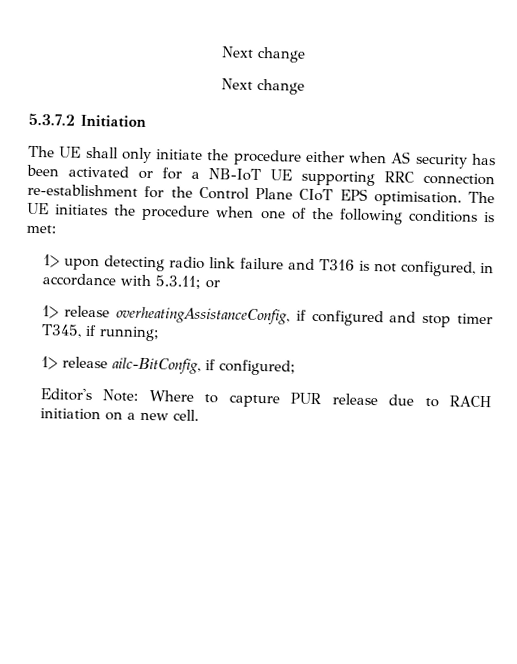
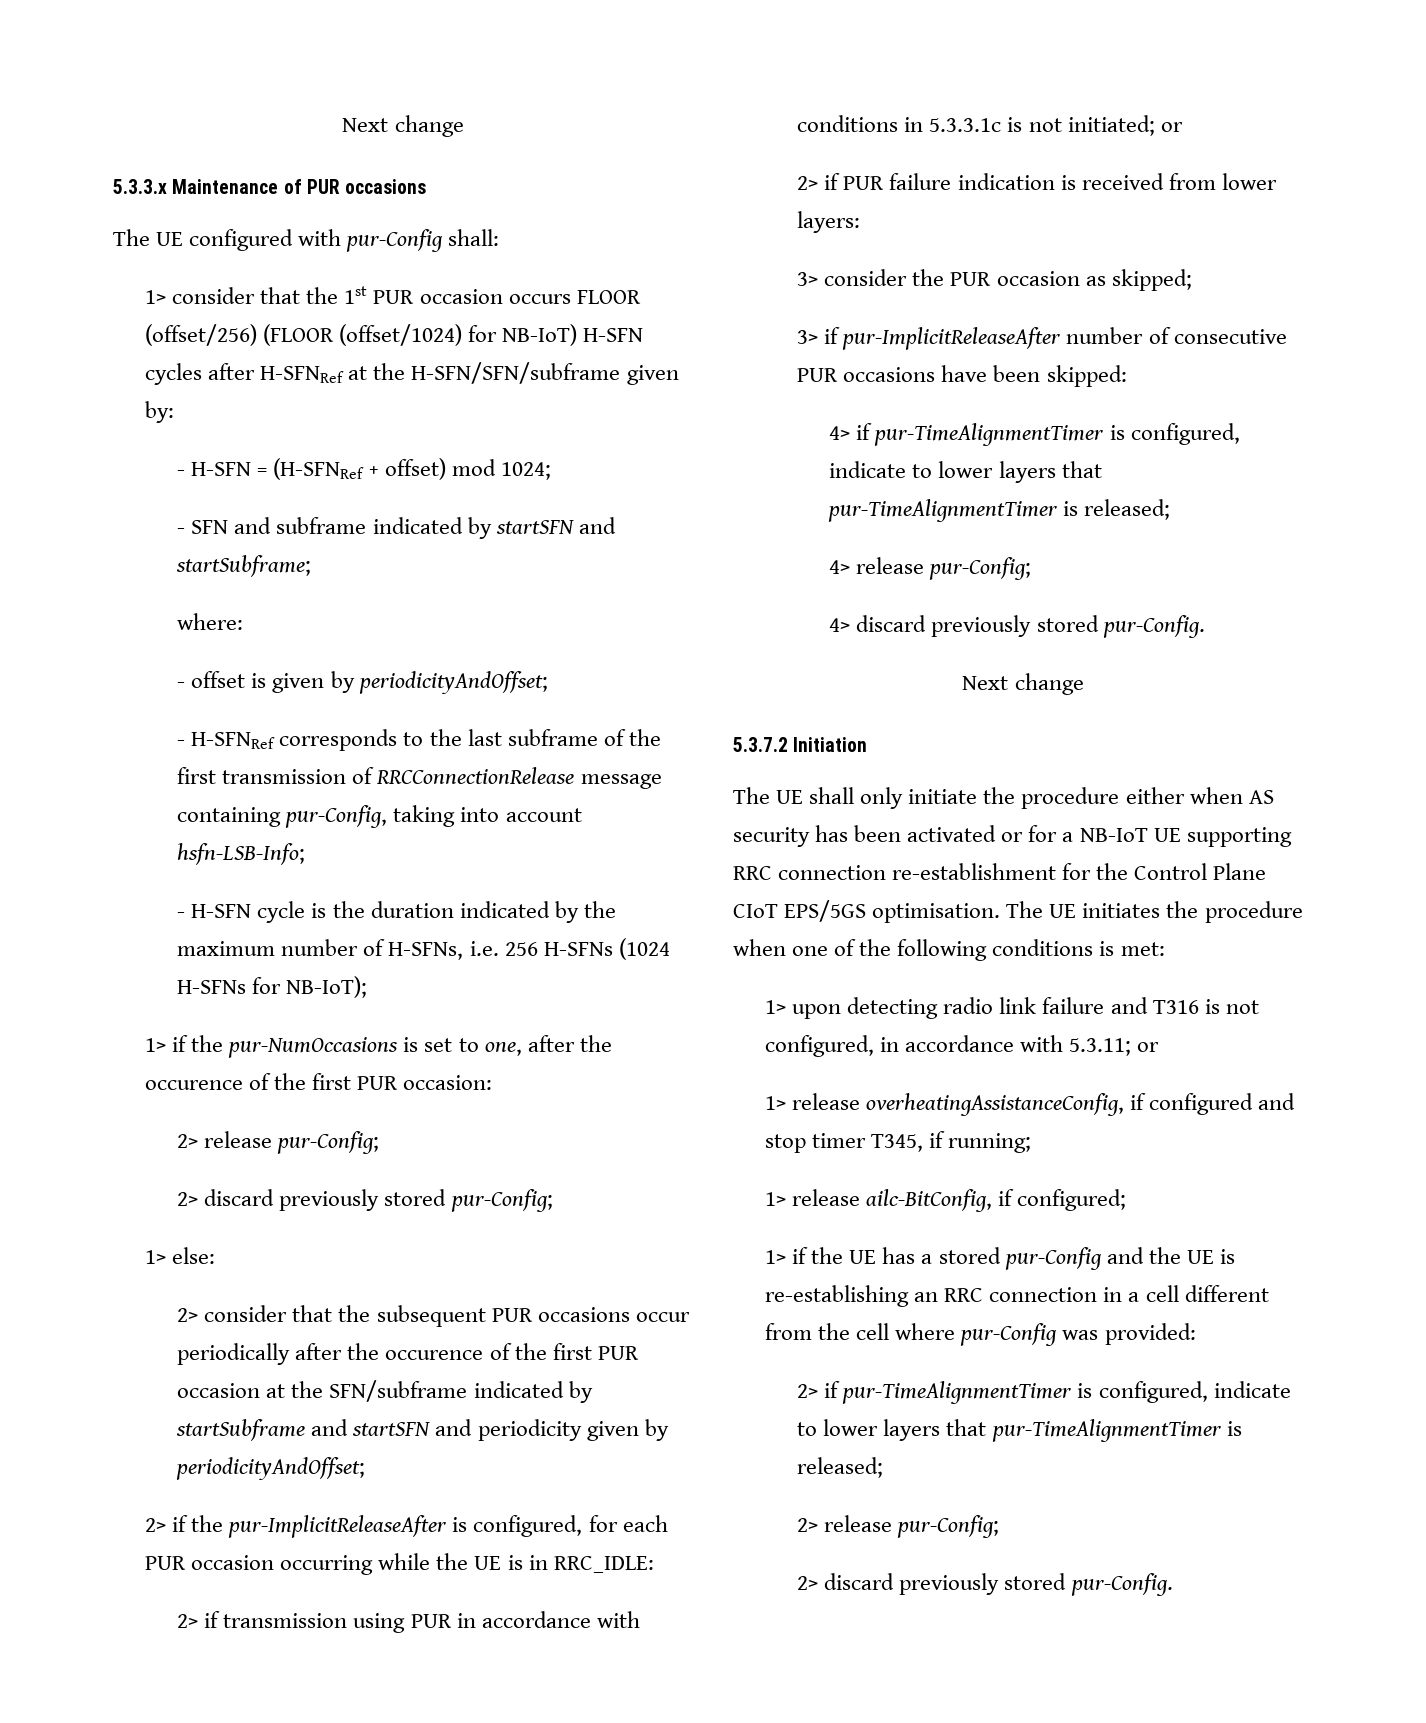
[221,46,306,63] Next change -> [342,115,464,137] [113,179,427,194] [113,229,500,252] [145,286,641,304] [145,324,644,346] [145,362,679,385] [145,401,175,423] [177,458,551,480] [177,517,616,539] [176,555,312,577] [177,613,244,630] [177,671,548,694] [177,729,661,751] [177,767,662,789] [177,805,582,828] [177,843,306,865] [177,901,616,923] [177,938,670,960] [177,976,368,998] [145,1035,612,1058] [145,1073,493,1090] [177,1131,380,1154] [177,1189,553,1212] [145,1247,216,1264] [177,1305,690,1327] [177,1343,639,1365] [177,1380,593,1403] [176,1419,669,1441] [176,1457,366,1480] [145,1515,668,1538] [145,1553,654,1575] [177,1611,640,1633] [797,115,1183,136] [797,173,1277,190] [797,211,861,233] [797,269,1192,291] [797,327,1287,350] [797,365,1127,387] [829,423,1240,446] [829,461,1102,483] [828,499,1171,522] [829,557,1032,580] [829,615,1205,638] Next change // 5.3.3.x Maintenance of PUR occasions // The UE configured with pur-Config shall: // 1> consider that the 1st PUR occasion occurs FLOOR (offset/256) (FLOOR (offset/1024) for NB-IoT) H-SFN cycles after H-SFNRef at the H-SFN/SFN/subframe given by: // - H-SFN = (H-SFNRef + offset) mod 1024; // - SFN and subframe indicated by startSFN and startSubframe; // where: // - offset is given by periodicityAndOffset; // - H-SFNRef corresponds to the last subframe of the first transmission of RRCConnectionRelease message containing pur-Config, taking into account hsfn-LSB-Info; // - H-SFN cycle is the duration indicated by the maximum number of H-SFNs, i.e. 256 H-SFNs (1024 H-SFNs for NB-IoT); // 1> if the pur-NumOccasions is set to one, after the occurence of the first PUR occasion: // 2> release pur-Config; // 2> discard previously stored pur-Config; // 1> else: // 2> consider that the subsequent PUR occasions occur periodically after the occurence of the first PUR occasion at the SFN/subframe indicated by startSubframe and startSFN and periodicity given by periodicityAndOffset; // 2> if the pur-ImplicitReleaseAfter is configured, for each PUR occasion occurring while the UE is in RRC_IDLE: // 2> if transmission using PUR in accordance with conditions in 5.3.3.1c is not initiated; or // 2> if PUR failure indication is received from lower layers: // 3> consider the PUR occasion as skipped; // 3> if pur-ImplicitReleaseAfter number of consecutive PUR occasions have been skipped: // 4> if pur-TimeAlignmentTimer is configured, indicate to lower layers that pur-TimeAlignmentTimer is released; // 4> release pur-Config; // 4> discard previously stored pur-Config.
[339,188,368,201] EPS -> [784,900,867,922] EPS/5GS
[39,388,491,408] [39,408,199,421] Editor's Note: Where to capture PUR release due to RACH initiation on a new cell. -> [765,1247,1235,1270] [765,1285,1269,1307] [765,1323,1196,1346] [797,1381,1291,1404] [797,1419,1242,1442] [797,1457,884,1478] [797,1515,1000,1538] [797,1573,1173,1596] 1> if the UE has a stored pur-Config and the UE is re-establishing an RRC connection in a cell different from the cell where pur-Config was provided: // 2> if pur-TimeAlignmentTimer is configured, indicate to lower layers that pur-TimeAlignmentTimer is released; // 2> release pur-Config; // 2> discard previously stored pur-Config.

